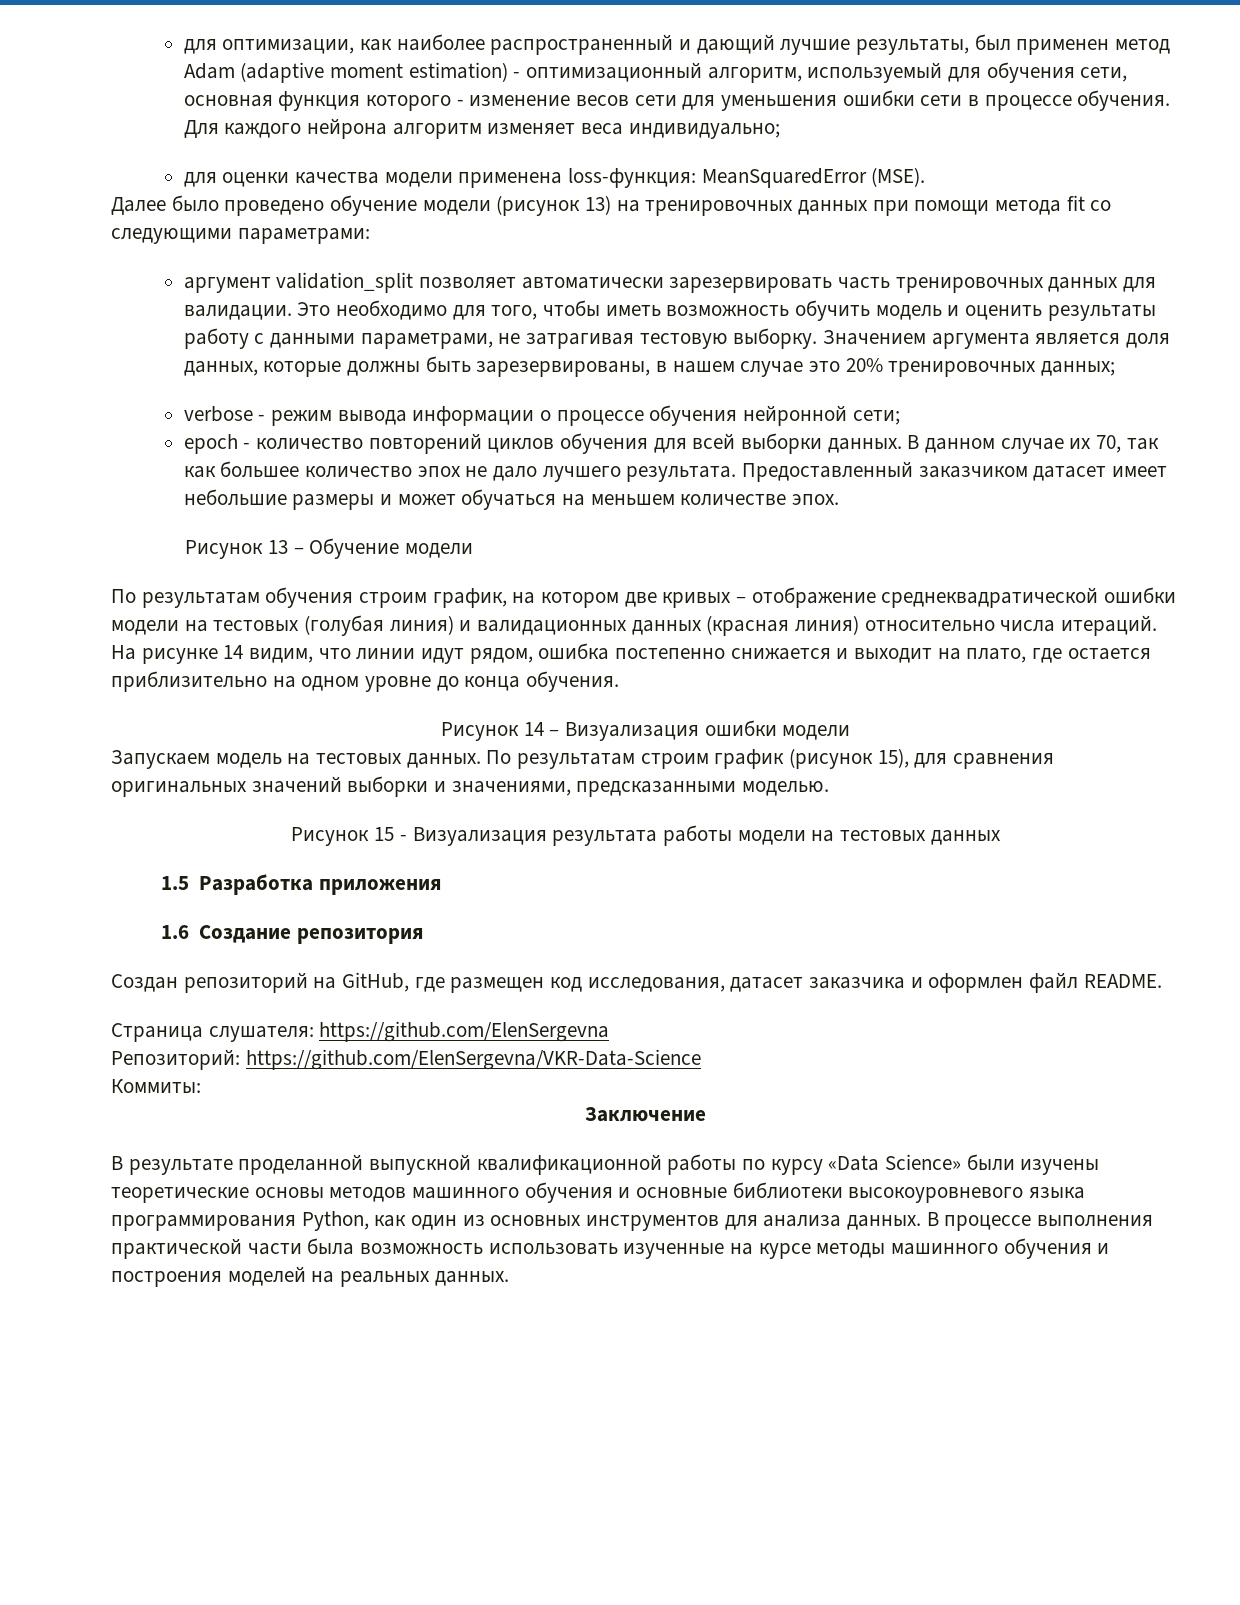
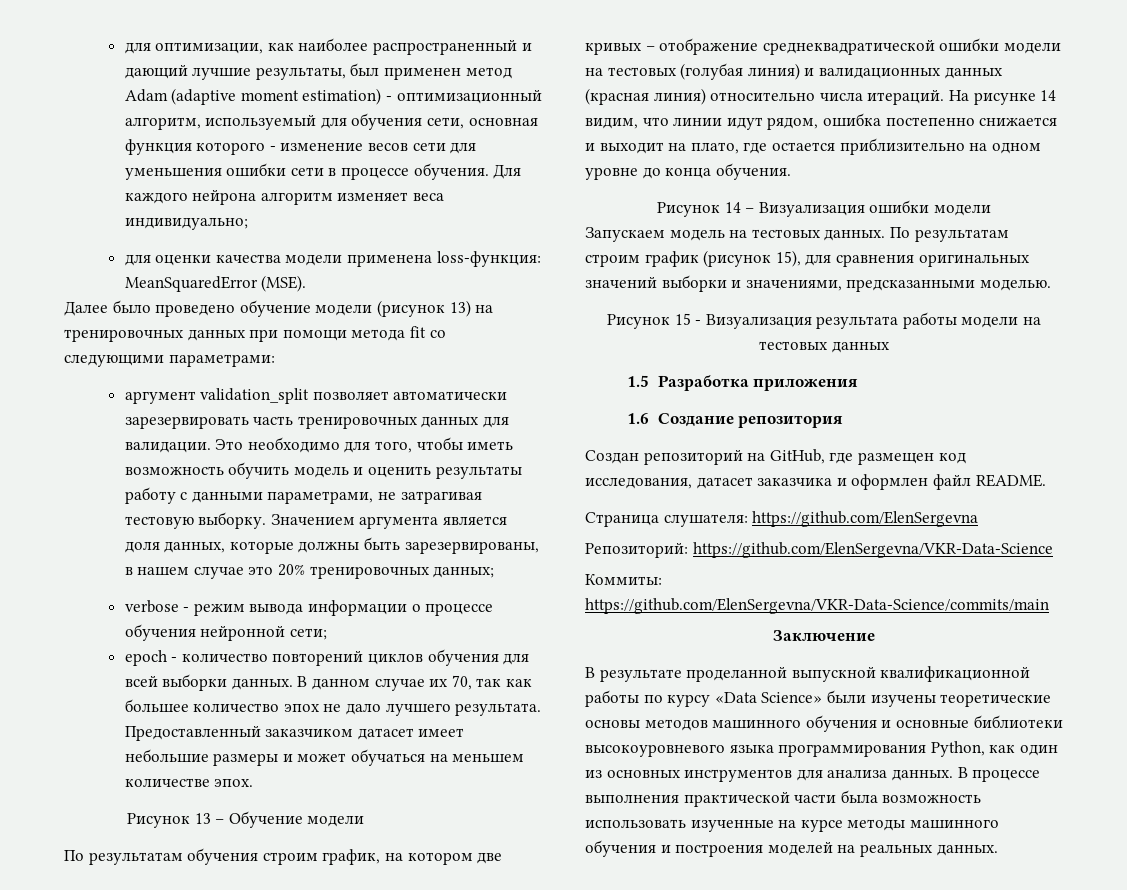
(201, 1086) none -> [585,598,1049,614] https://github.com/ElenSergevna/VKR-Data-Science/commits/main

